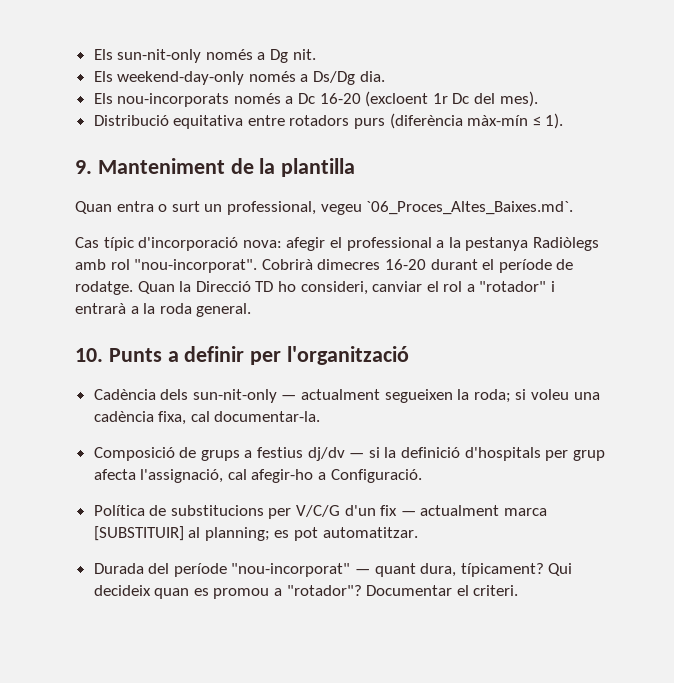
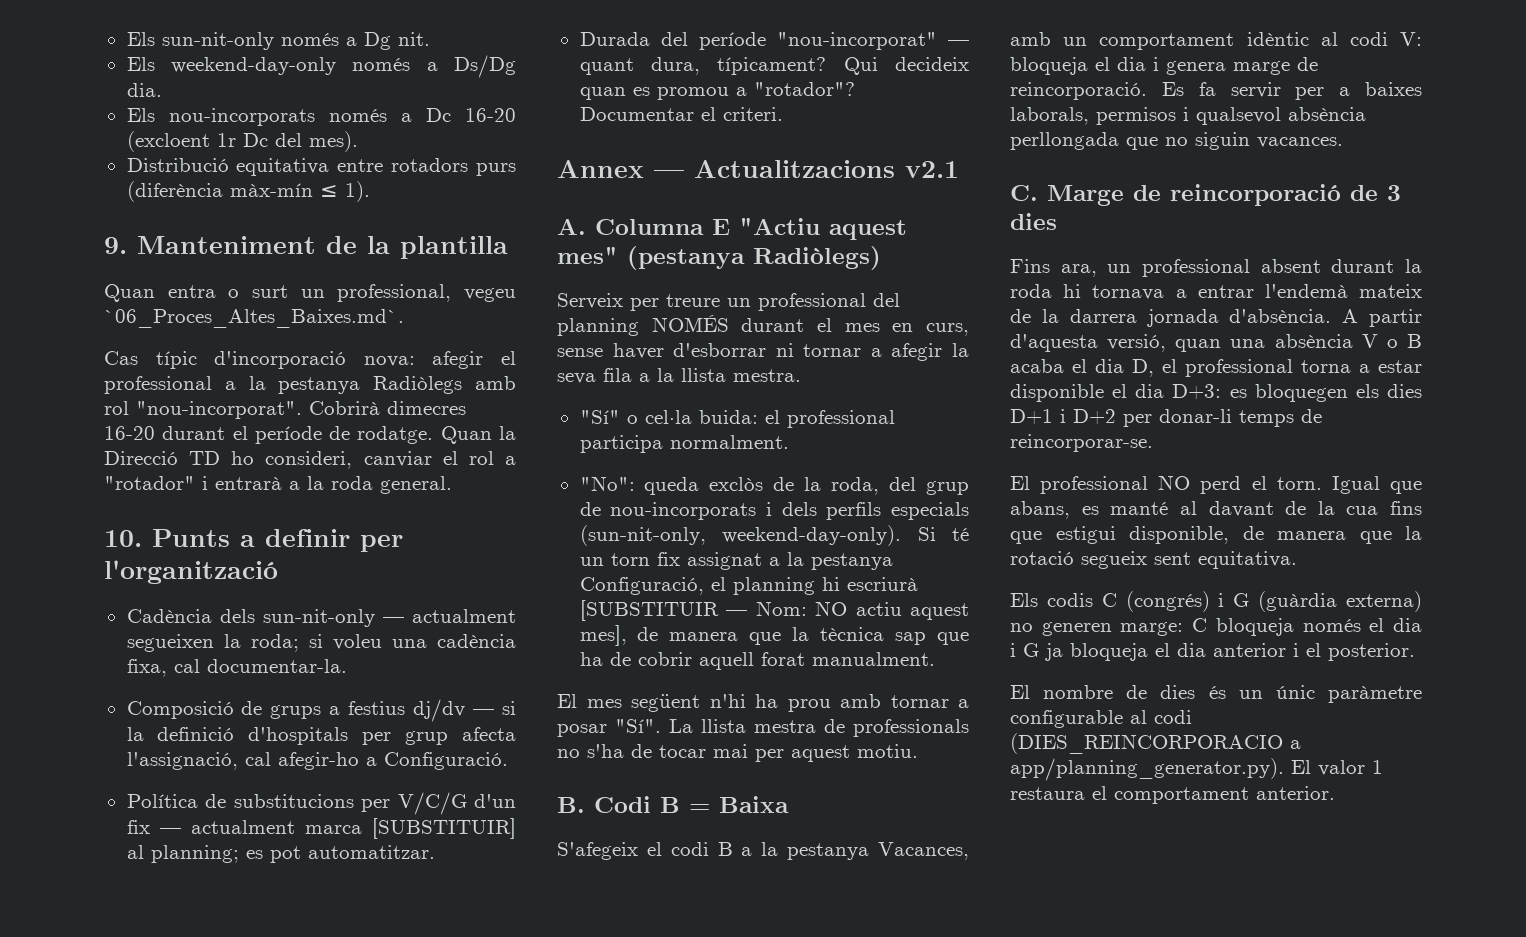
(519, 590) none -> [557,160,959,178] [557,217,907,240] [557,246,881,270] [557,293,900,311] [557,315,969,336] [557,343,969,361] [557,368,801,384] [579,410,895,428] [579,435,789,453] [579,476,969,495] [579,502,969,520] [579,525,969,546] [579,552,893,570] [579,577,918,595] [579,600,969,621] [579,625,969,646] [579,652,935,670] [557,694,969,712] [557,719,969,737] [557,744,918,762] [557,796,789,813] [557,842,969,860] [1010,32,1422,50] [1010,57,1318,75] [1010,82,1422,100] [1010,107,1366,125] [1010,132,1343,150] [1010,184,1401,206] [1010,213,1057,230] [1010,259,1422,277] [1010,284,1422,300] [1010,309,1422,327] [1010,334,1422,352] [1010,359,1422,377] [1010,384,1422,402] [1010,409,1322,427] [1010,434,1153,452] [1010,475,1422,494] [1010,501,1422,519] [1010,526,1422,544] [1010,551,1297,569] [1010,591,1422,612] [1010,618,1422,636] [1010,643,1415,661] [1010,685,1422,703] [1010,710,1192,728] [1010,733,1301,754] [1010,758,1383,781] [1010,786,1335,804] // Annex — Actualitzacions v2.1 // A. Columna E "Actiu aquest mes" (pestanya Radiòlegs) // Serveix per treure un professional del planning NOMÉS durant el mes en curs, sense haver d'esborrar ni tornar a afegir la seva fila a la llista mestra. // "Sí" o cel·la buida: el professional participa normalment. // "No": queda exclòs de la roda, del grup de nou-incorporats i dels perfils especials (sun-nit-only, weekend-day-only). Si té un torn fix assignat a la pestanya Configuració, el planning hi escriurà [SUBSTITUIR — Nom: NO actiu aquest mes], de manera que la tècnica sap que ha de cobrir aquell forat manualment. // El mes següent n'hi ha prou amb tornar a posar "Sí". La llista mestra de professionals no s'ha de tocar mai per aquest motiu. // B. Codi B = Baixa // S'afegeix el codi B a la pestanya Vacances, amb un comportament idèntic al codi V: bloqueja el dia i genera marge de reincorporació. Es fa servir per a baixes laborals, permisos i qualsevol absència perllongada que no siguin vacances. // C. Marge de reincorporació de 3 dies // Fins ara, un professional absent durant la roda hi tornava a entrar l'endemà mateix de la darrera jornada d'absència. A partir d'aquesta versió, quan una absència V o B acaba el dia D, el professional torna a estar disponible el dia D+3: es bloquegen els dies D+1 i D+2 per donar-li temps de reincorporar-se. // El professional NO perd el torn. Igual que abans, es manté al davant de la cua fins que estigui disponible, de manera que la rotació segueix sent equitativa. // Els codis C (congrés) i G (guàrdia externa) no generen marge: C bloqueja només el dia i G ja bloqueja el dia anterior i el posterior. // El nombre de dies és un únic paràmetre configurable al codi (DIES_REINCORPORACIO a app/planning_generator.py). El valor 1 restaura el comportament anterior.

